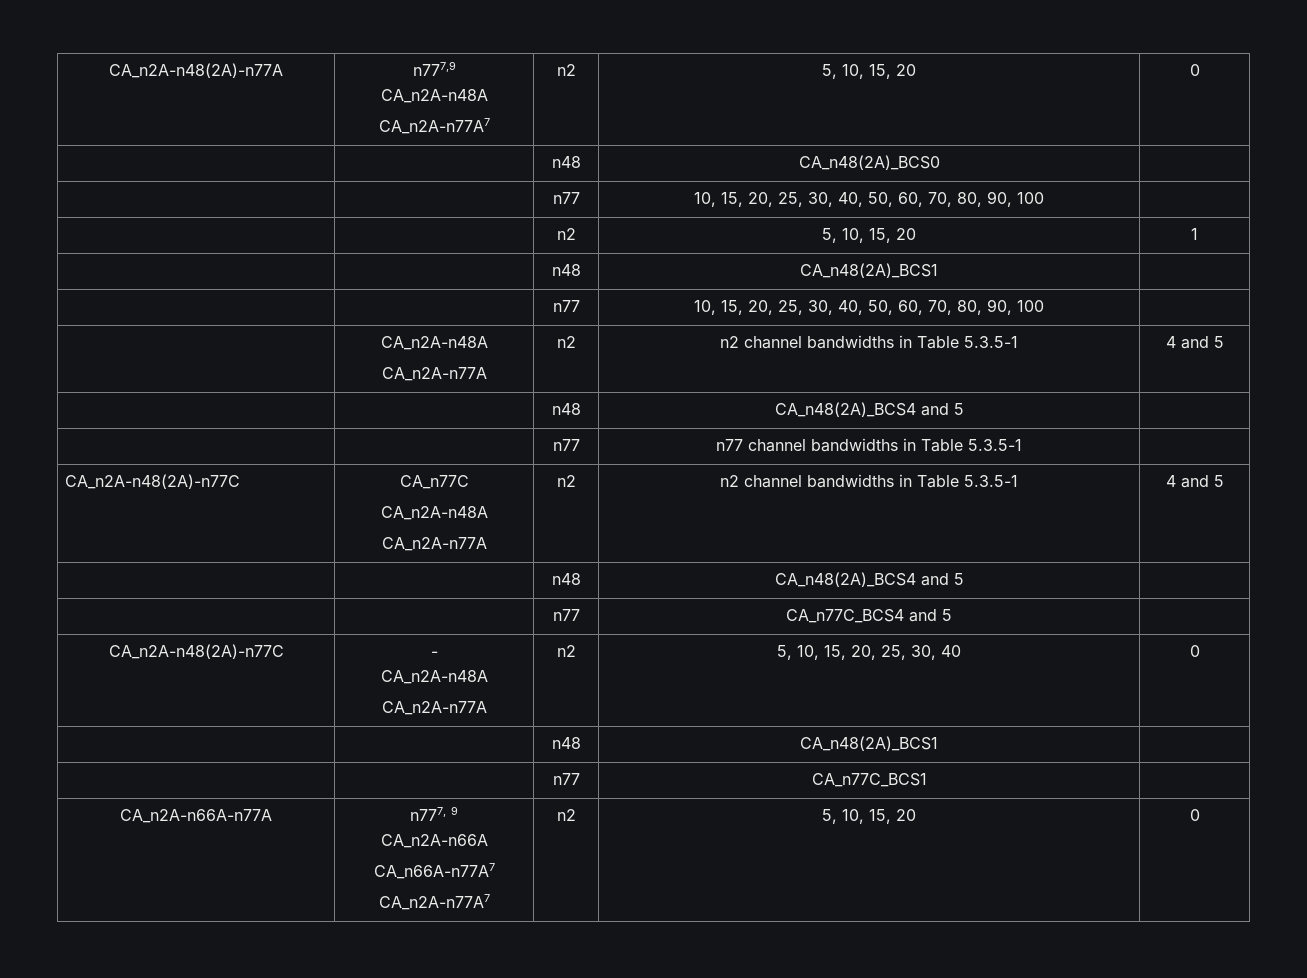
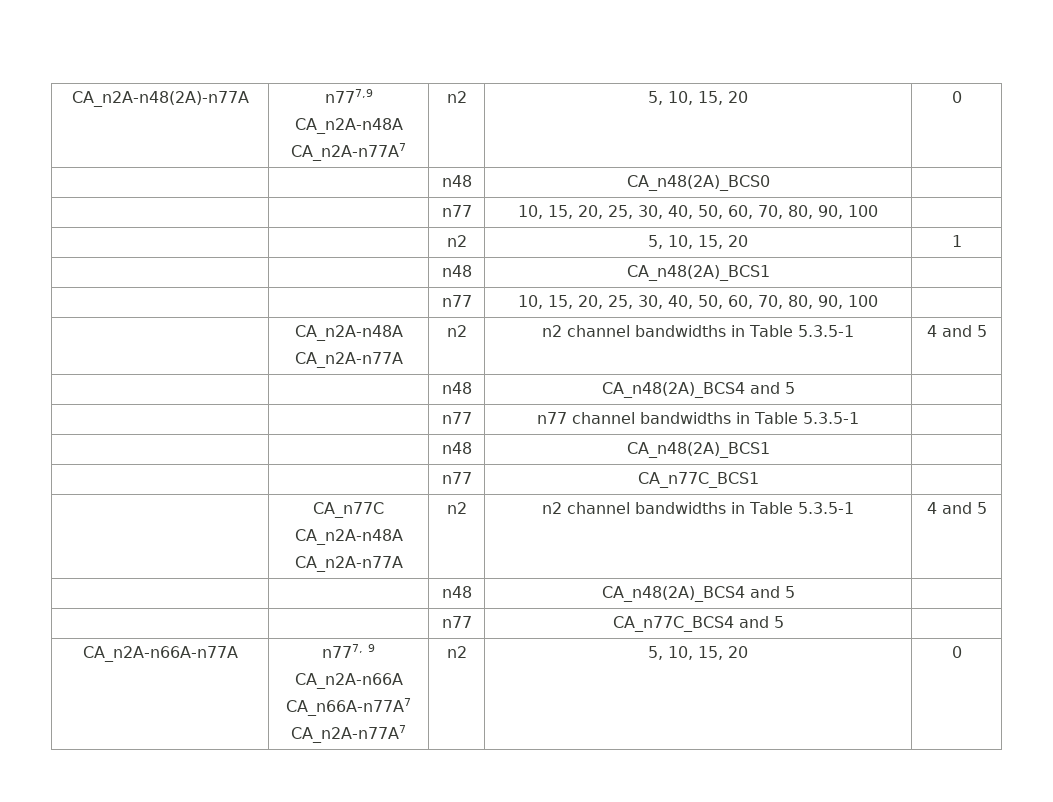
[64,474,240,489] CA_n2A-n48(2A)-n77C -> [441,442,472,454] [626,442,770,458] [441,472,472,484] [637,472,759,488] | | n48 | CA_n48(2A)_BCS1 | // | | n77 | CA_n77C_BCS1 | //
[108,644,284,659] [430,651,438,657] [380,670,488,684] [381,701,487,715] [556,645,576,657] [776,645,961,660] [1189,645,1200,657] [551,737,581,749] [799,736,938,751] [552,773,580,785] [811,773,927,787] // CA_n2A-n48(2A)-n77C | - // CA_n2A-n48A // CA_n2A-n77A | n2 | 5, 10, 15, 20, 25, 30, 40 | 0 // | | n48 | CA_n48(2A)_BCS1 | // | | n77 | CA_n77C_BCS1 | -> (784, 622) none

